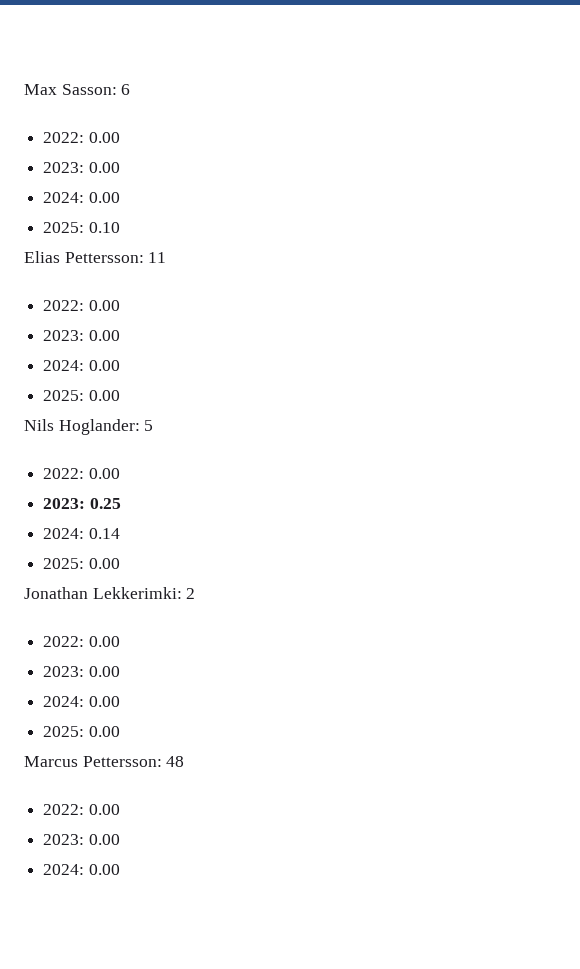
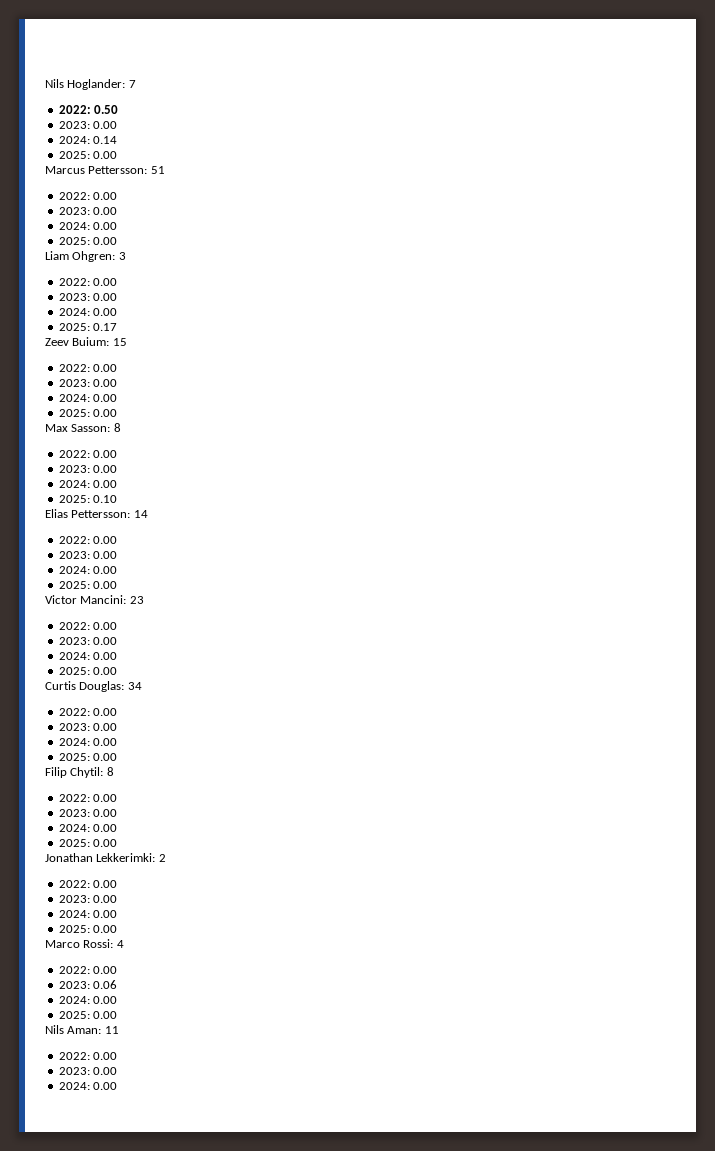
(24, 89) none -> [45,79,136,90] [58,105,119,114] [58,121,118,129] [58,136,118,144] [58,151,118,159] [45,166,165,174] [58,192,118,200] [58,207,118,215] [58,222,118,230] [58,237,118,245] [45,251,126,262] [58,278,118,286] [58,293,118,301] [58,308,118,316] [58,323,118,331] [45,337,127,346] [58,364,118,372] [58,379,118,387] [58,394,118,402] [58,409,118,417] Nils Hoglander: 7 // 2022: 0.50 // 2023: 0.00 // 2024: 0.14 // 2025: 0.00 // Marcus Pettersson: 51 // 2022: 0.00 // 2023: 0.00 // 2024: 0.00 // 2025: 0.00 // Liam Ohgren: 3 // 2022: 0.00 // 2023: 0.00 // 2024: 0.00 // 2025: 0.17 // Zeev Buium: 15 // 2022: 0.00 // 2023: 0.00 // 2024: 0.00 // 2025: 0.00 //
[121,84,131,95] 6 -> [113,423,121,432] 8
[148,252,167,263] [43,300,120,311] [43,330,120,341] [43,360,120,371] [43,390,120,401] [24,419,154,435] [43,468,120,479] [43,498,121,509] [43,528,120,539] 11 // 2022: 0.00 // 2023: 0.00 // 2024: 0.00 // 2025: 0.00 // Nils Hoglander: 5 // 2022: 0.00 // 2023: 0.25 // 2024: 0.14 -> [133,510,148,518] [58,536,118,544] [58,551,118,559] [58,566,118,574] [58,581,118,589] [45,595,144,604] [58,622,118,630] [58,637,118,645] [58,652,118,660] [58,667,118,675] [45,681,142,692] [58,708,118,716] [58,723,118,731] [58,738,118,746] [58,753,118,761] [45,767,114,778] [58,794,118,802] [58,809,118,817] [58,824,118,832] 14 // 2022: 0.00 // 2023: 0.00 // 2024: 0.00 // 2025: 0.00 // Victor Mancini: 23 // 2022: 0.00 // 2023: 0.00 // 2024: 0.00 // 2025: 0.00 // Curtis Douglas: 34 // 2022: 0.00 // 2023: 0.00 // 2024: 0.00 // 2025: 0.00 // Filip Chytil: 8 // 2022: 0.00 // 2023: 0.00 // 2024: 0.00
[24,756,185,767] Marcus Pettersson: 48 -> [45,939,124,948] [58,966,118,974] [58,980,118,989] [58,996,118,1004] [58,1011,118,1019] [45,1025,119,1034] Marco Rossi: 4 // 2022: 0.00 // 2023: 0.06 // 2024: 0.00 // 2025: 0.00 // Nils Aman: 11

